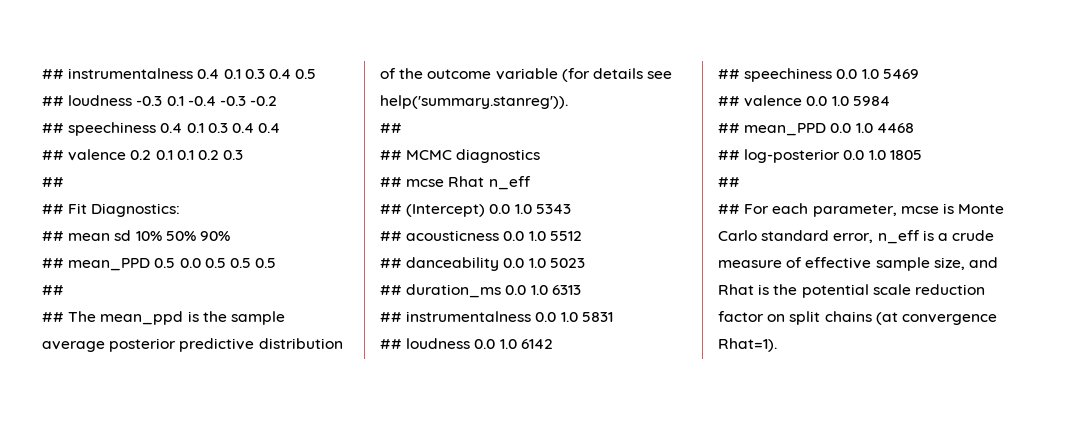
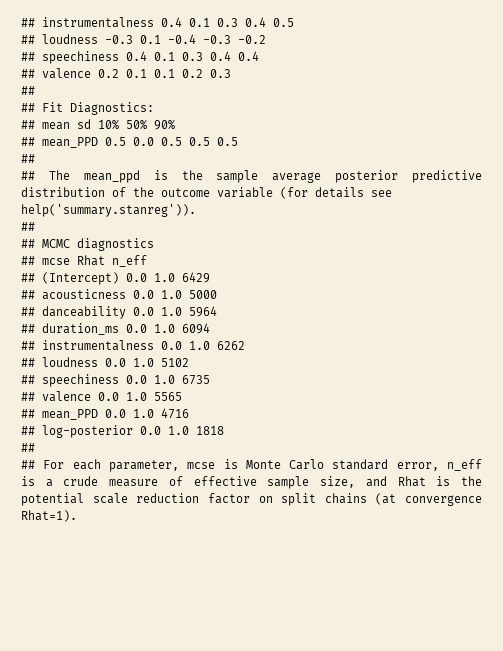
[535,204,571,214] 5343 -> [182,272,210,283] 6429
[549,231,582,241] 5512 -> [189,290,217,299] 5000
[549,258,585,268] 5023 -> [189,306,217,317] 5964
[551,285,581,295] 6313 -> [182,323,210,334] 6094
[581,312,613,322] 5831 -> [217,341,245,350] 6262
[520,339,553,349] 6142 -> [161,358,189,367] 5102
[882,69,919,79] 5469 -> [182,375,210,385] 6735
[852,96,890,106] 5984 -> [154,392,182,401] 5565
[876,123,914,133] 4468 -> [161,408,189,419] 4716
[889,150,922,160] 1805 -> [196,426,224,435] 1818

